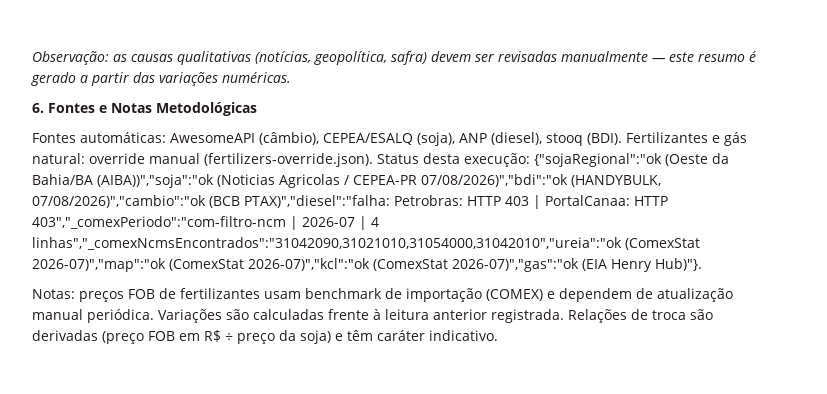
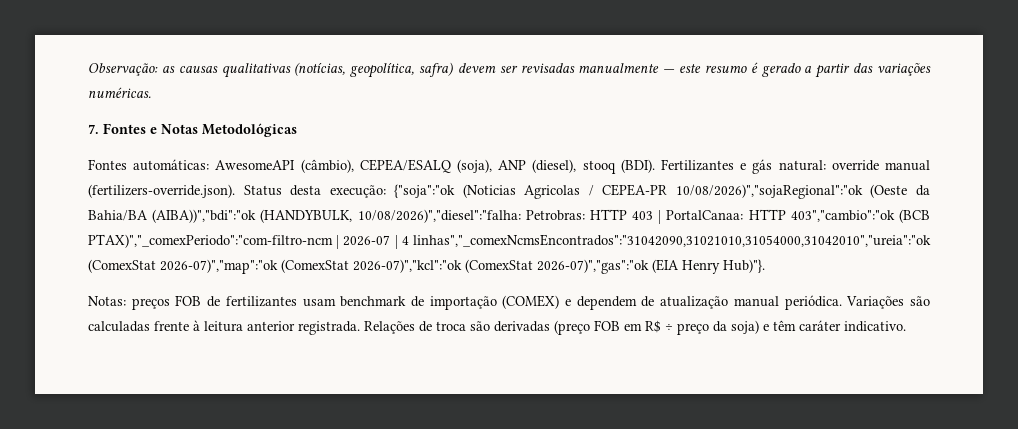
[32,103,44,113] 6. -> [88,124,99,134] 7.
[534,153,729,167] [32,174,661,188] [32,195,390,208] {"sojaRegional":"ok (Oeste da Bahia/BA (AIBA))","soja":"ok (Noticias Agricolas / CEPEA-PR 07/08/2026)","bdi":"ok (HANDYBULK, 07/08/2026)","cambio":"ok (BCB PTAX)","diesel":"falha: -> [394,184,930,199] [88,209,521,223] {"soja":"ok (Noticias Agricolas / CEPEA-PR 10/08/2026)","sojaRegional":"ok (Oeste da Bahia/BA (AIBA))","bdi":"ok (HANDYBULK, 10/08/2026)","diesel":"falha:
[32,216,286,229] 403","_comexPeriodo":"com-filtro-ncm -> [790,209,930,223] [88,234,333,248] 403","cambio":"ok (BCB PTAX)","_comexPeriodo":"com-filtro-ncm

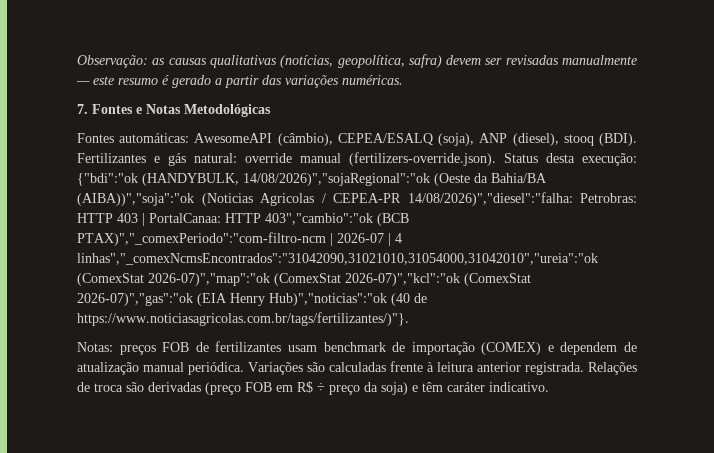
[394,184,930,199] [88,209,521,223] {"soja":"ok (Noticias Agricolas / CEPEA-PR 10/08/2026)","sojaRegional":"ok (Oeste da Bahia/BA (AIBA))","bdi":"ok (HANDYBULK, 10/08/2026)","diesel":"falha: -> [77,173,547,186] [77,192,573,206] {"bdi":"ok (HANDYBULK, 14/08/2026)","sojaRegional":"ok (Oeste da Bahia/BA (AIBA))","soja":"ok (Noticias Agricolas / CEPEA-PR 14/08/2026)","diesel":"falha:
[723,259,765,273] Hub)"}. -> [269,293,427,306] [77,312,409,326] Hub)","noticias":"ok (40 de https://www.noticiasagricolas.com.br/tags/fertilizantes/)"}.

